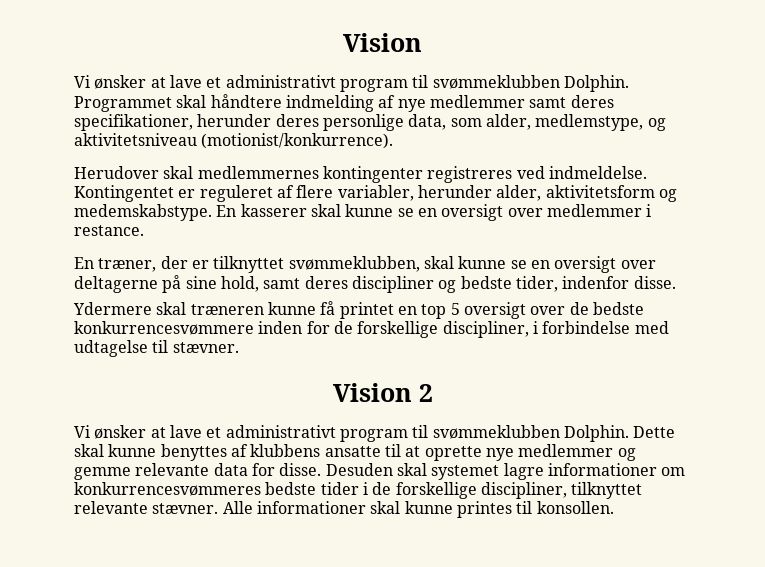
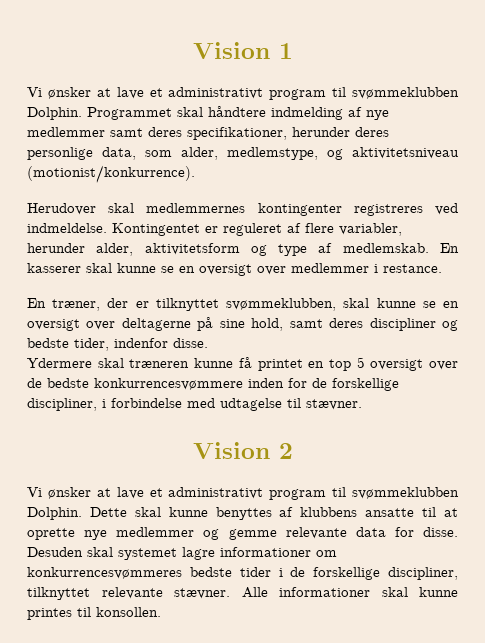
[343,33,422,52] Vision -> [192,42,293,59] Vision 1
[74,204,212,221] medemskabstype. -> [278,243,429,256] type af medlemskab.

